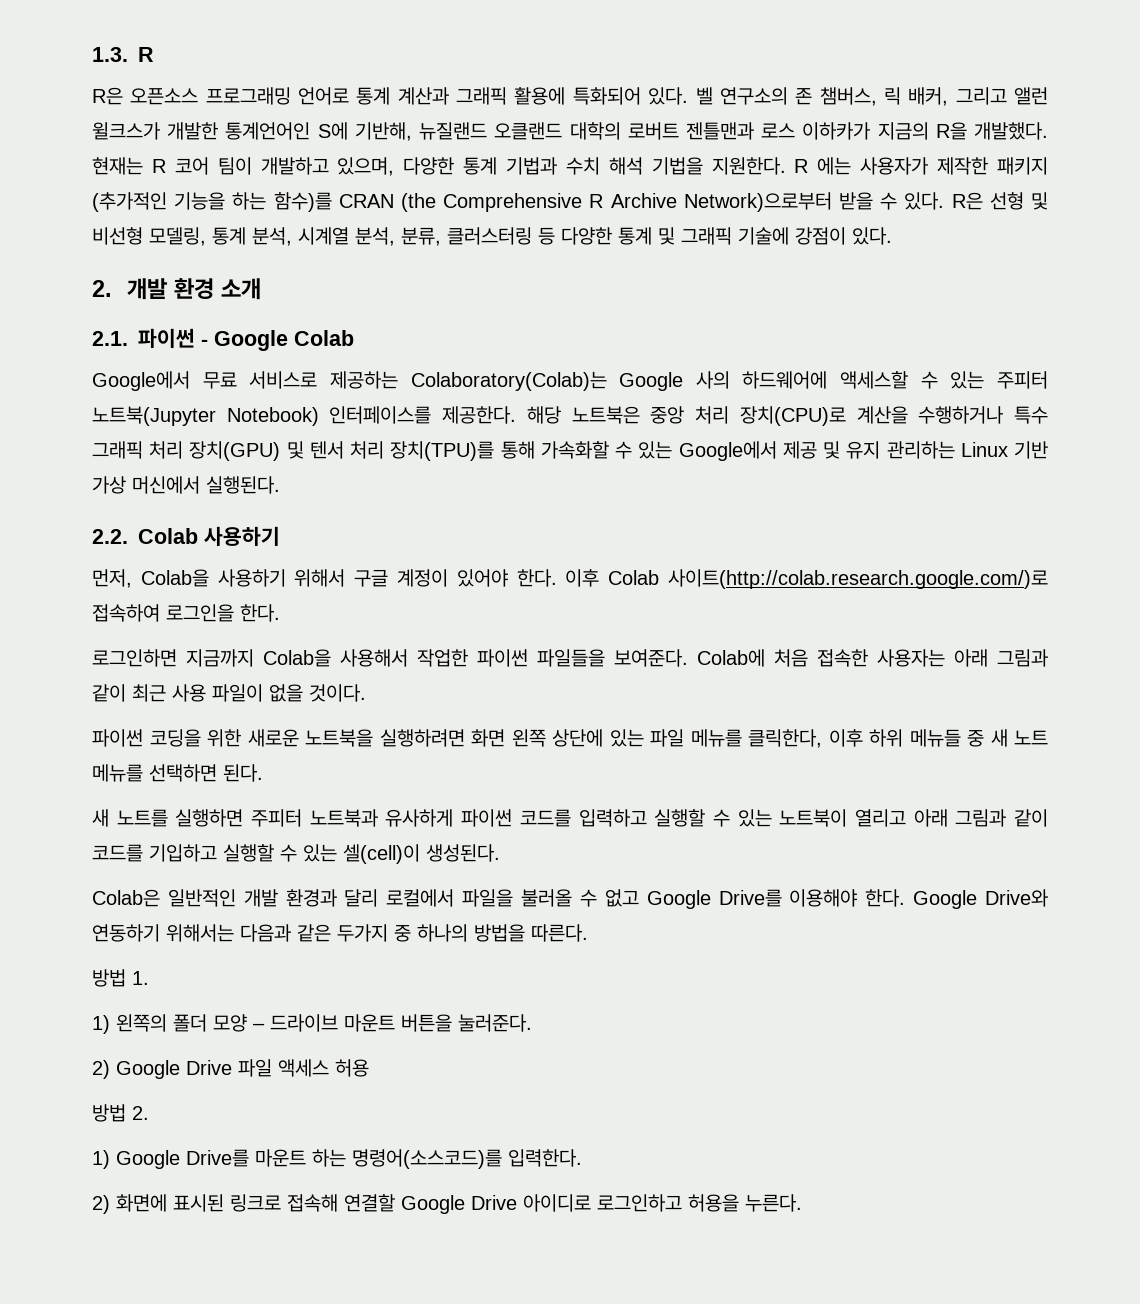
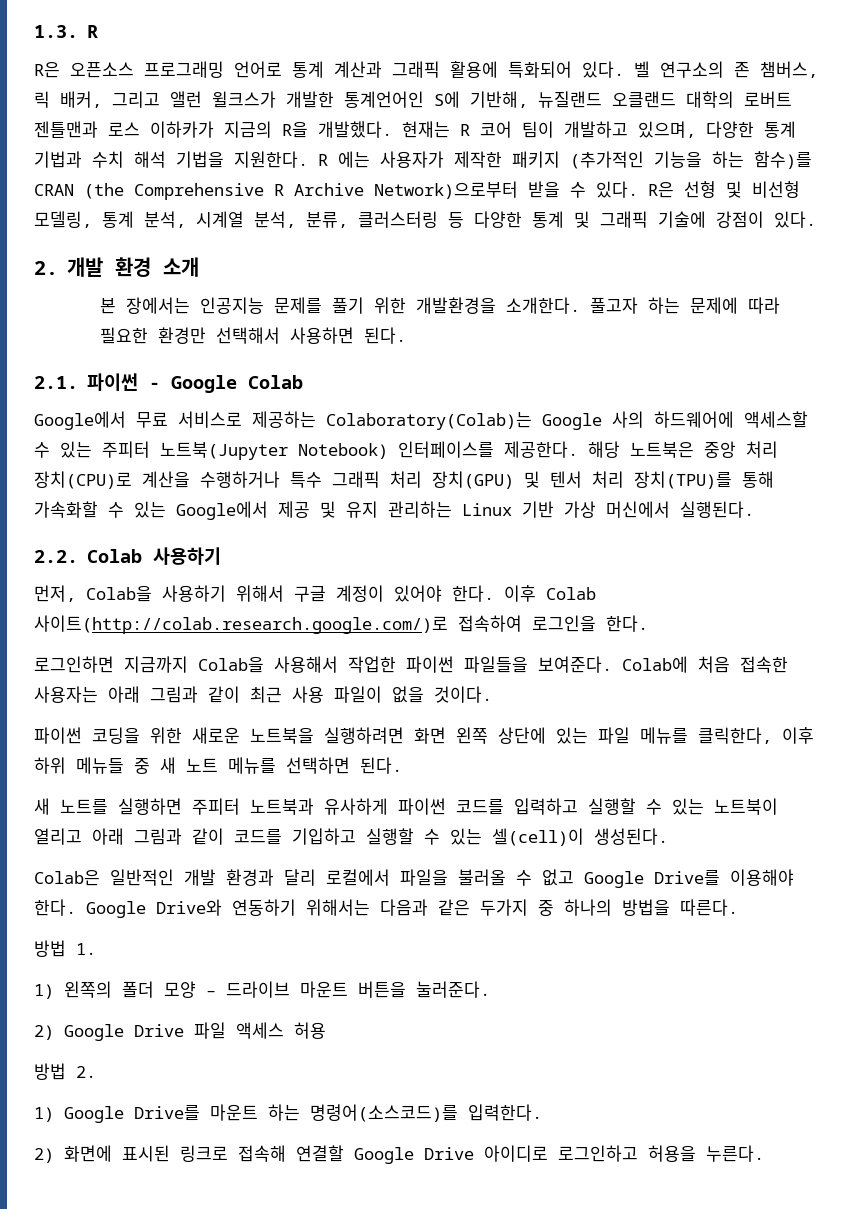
(261, 289) none -> [99,297,780,314] [99,327,406,344] // 본 장에서는 인공지능 문제를 풀기 위한 개발환경을 소개한다. 풀고자 하는 문제에 따라 필요한 환경만 선택해서 사용하면 된다.

